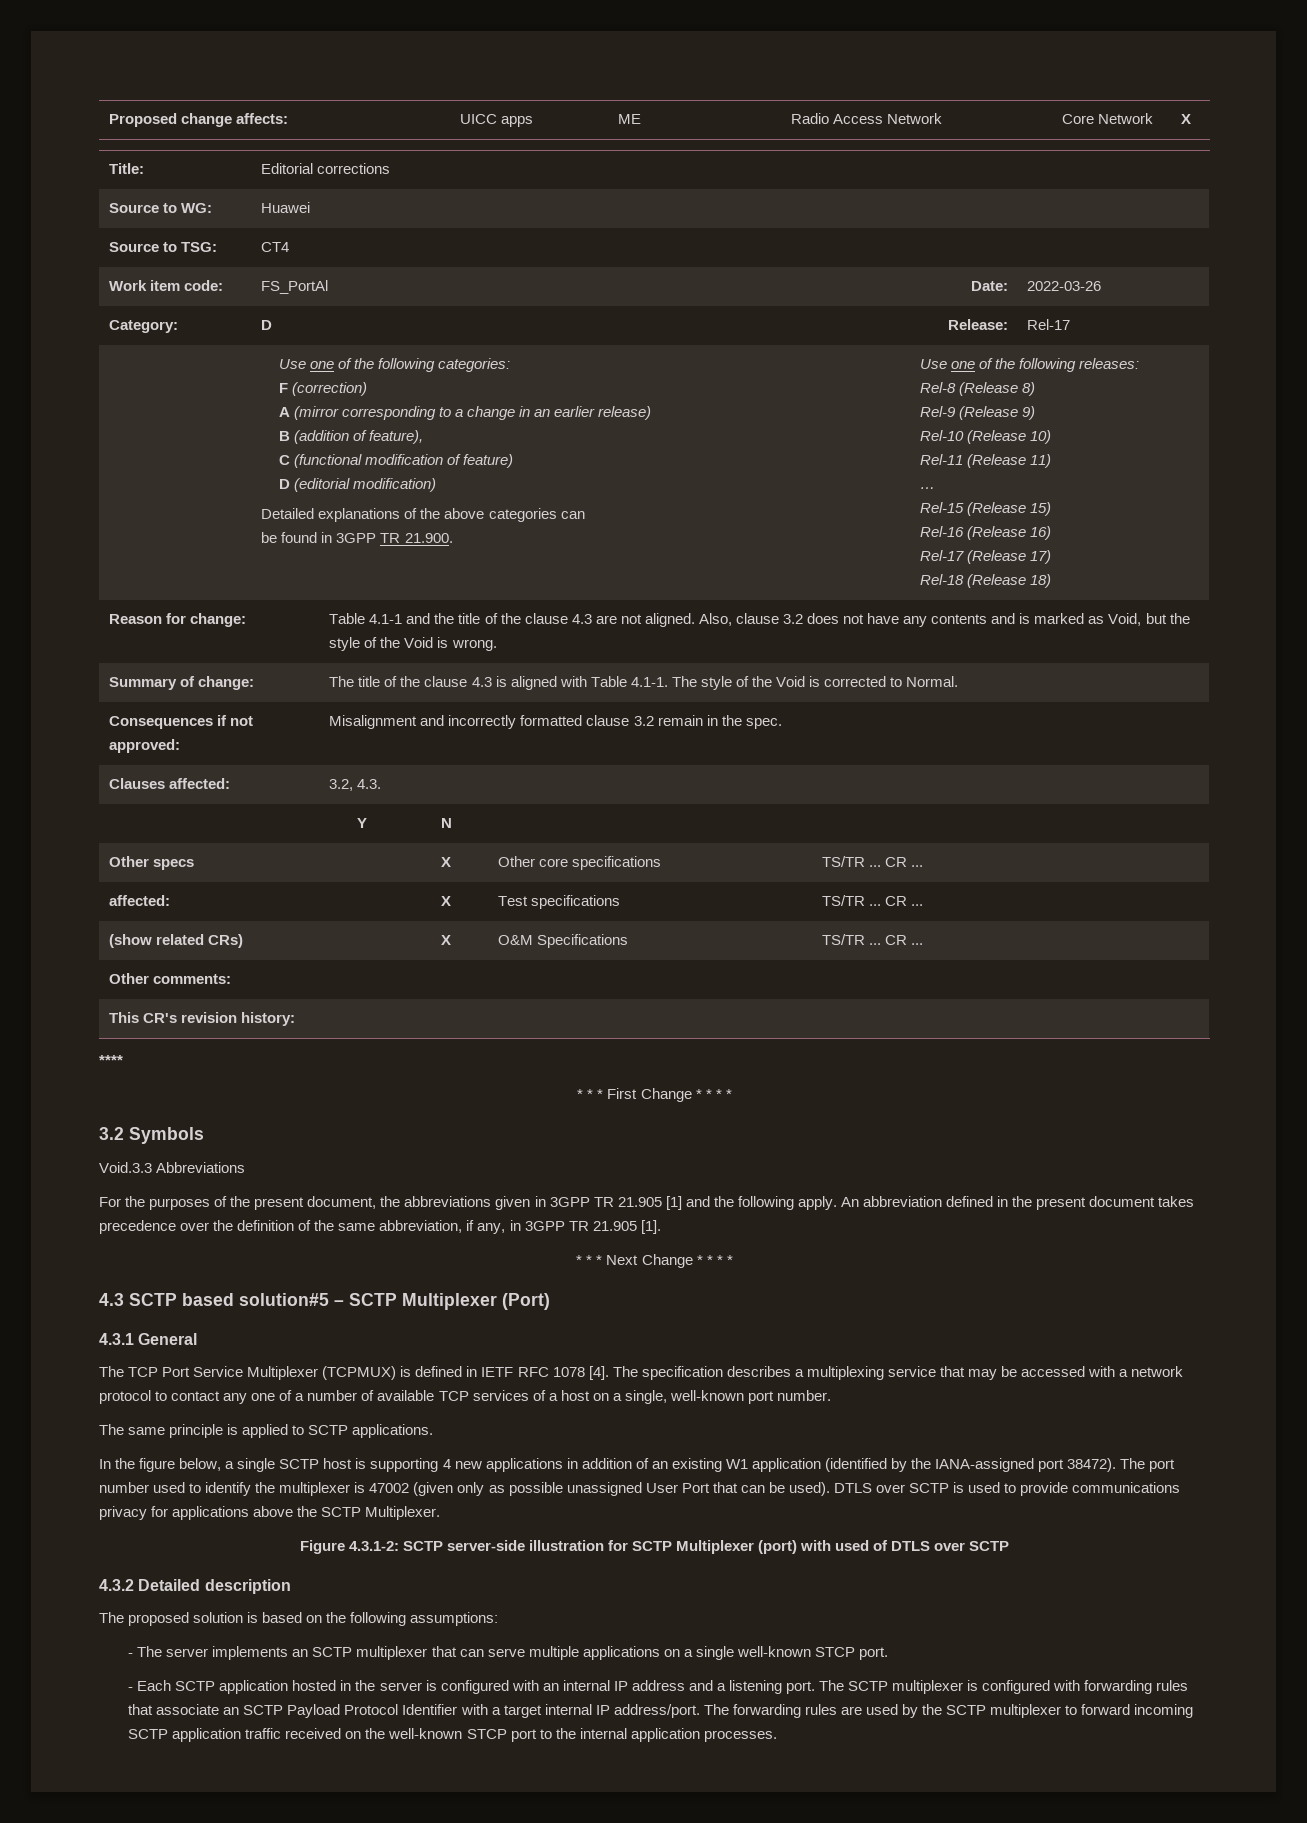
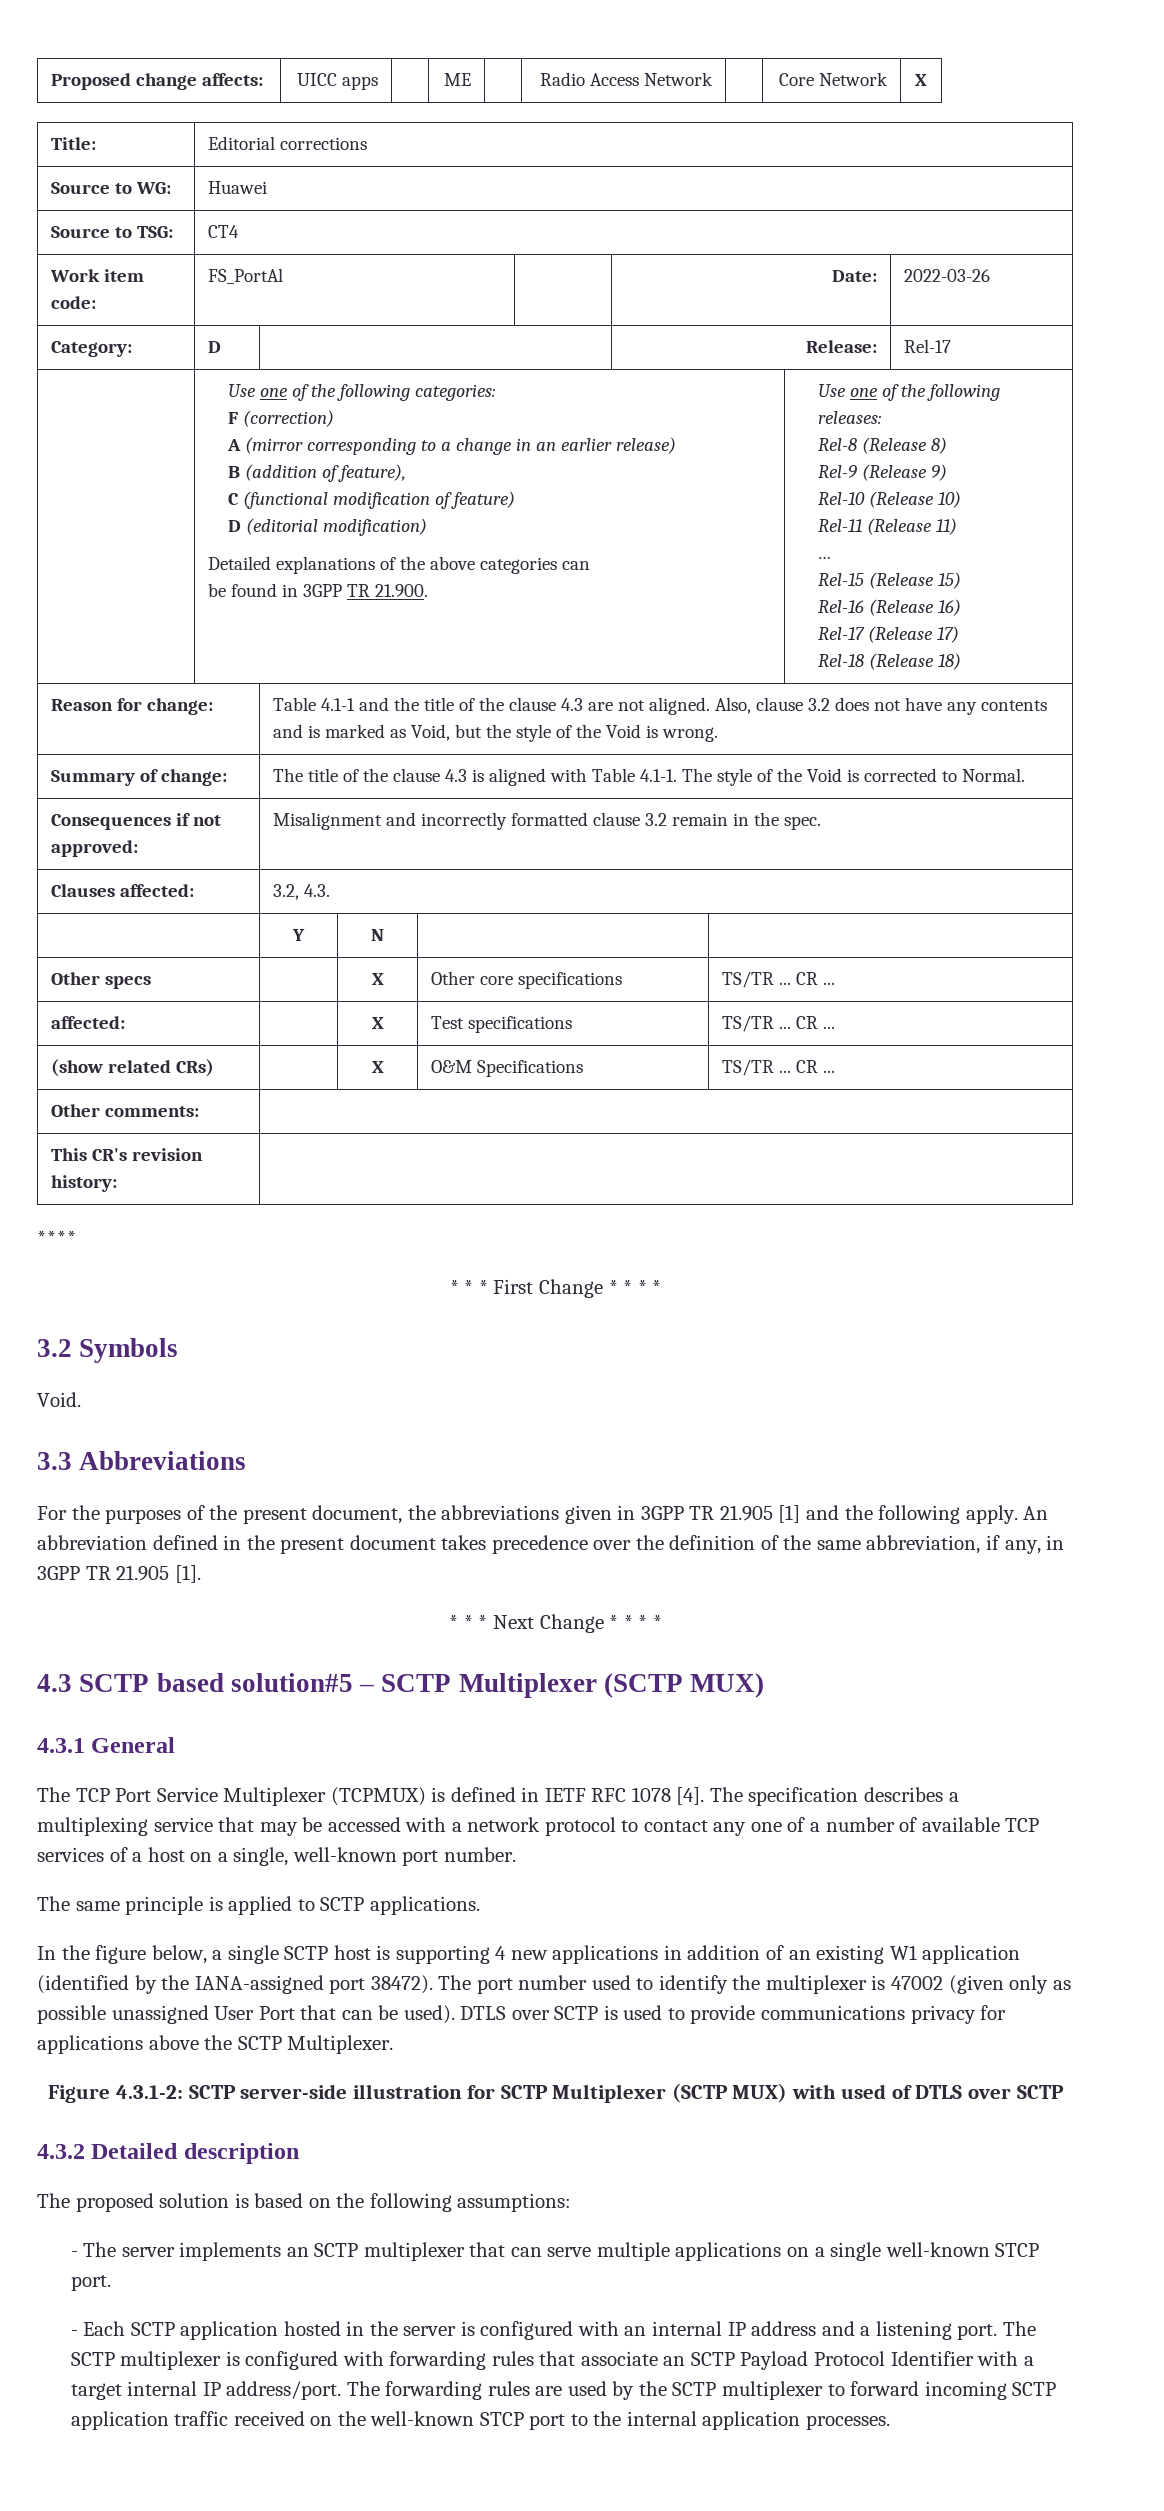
[99,1162,152,1173] Void.3.3 -> [37,1392,81,1407] [37,1452,72,1470] Void. // 3.3
[502,1293,550,1310] (Port) -> [604,1673,765,1698] (SCTP MUX)
[758,1540,798,1554] (port) -> [671,2083,788,2103] (SCTP MUX)

